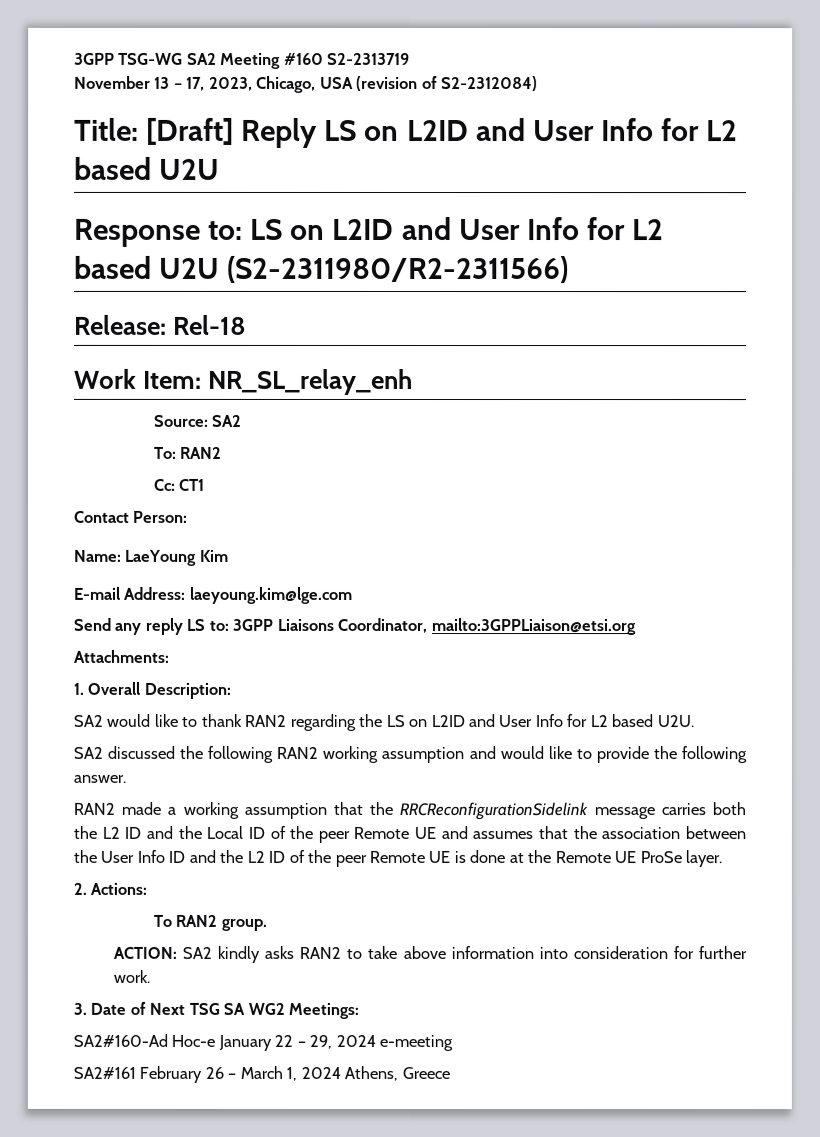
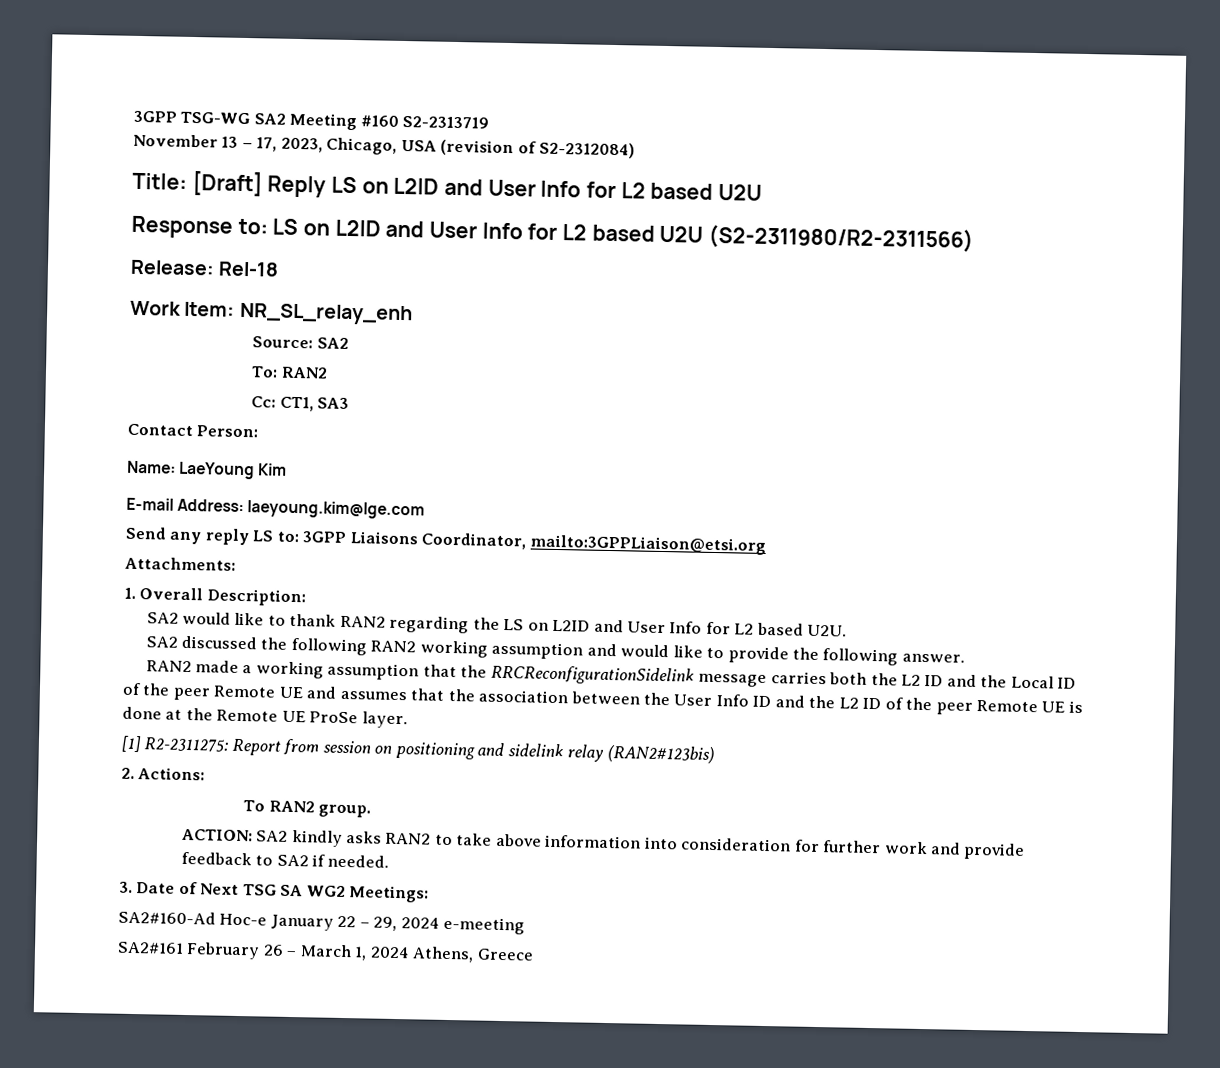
[179,478,206,491] CT1 -> [279,396,350,412] CT1, SA3
(723, 859) none -> [121,735,715,765] // [1] R2-2311275: Report from session on positioning and sidelink relay (RAN2#123bis)
[112,969,150,983] work. -> [883,841,1026,860] [180,851,390,868] work and provide feedback to SA2 if needed.

